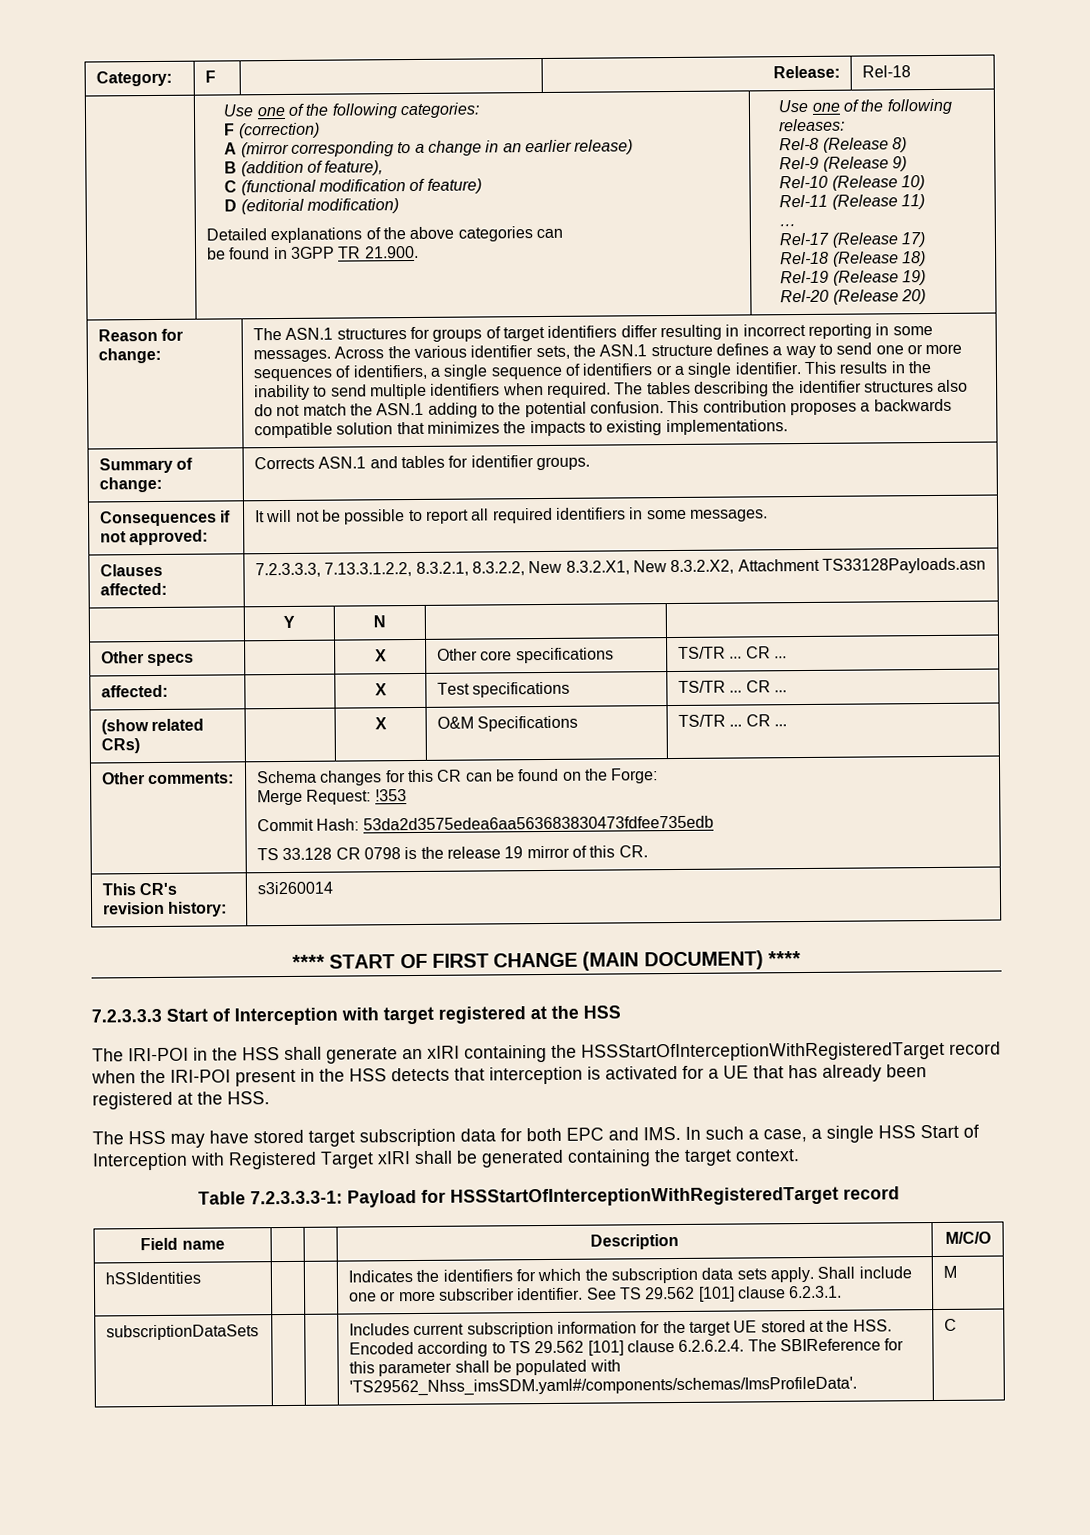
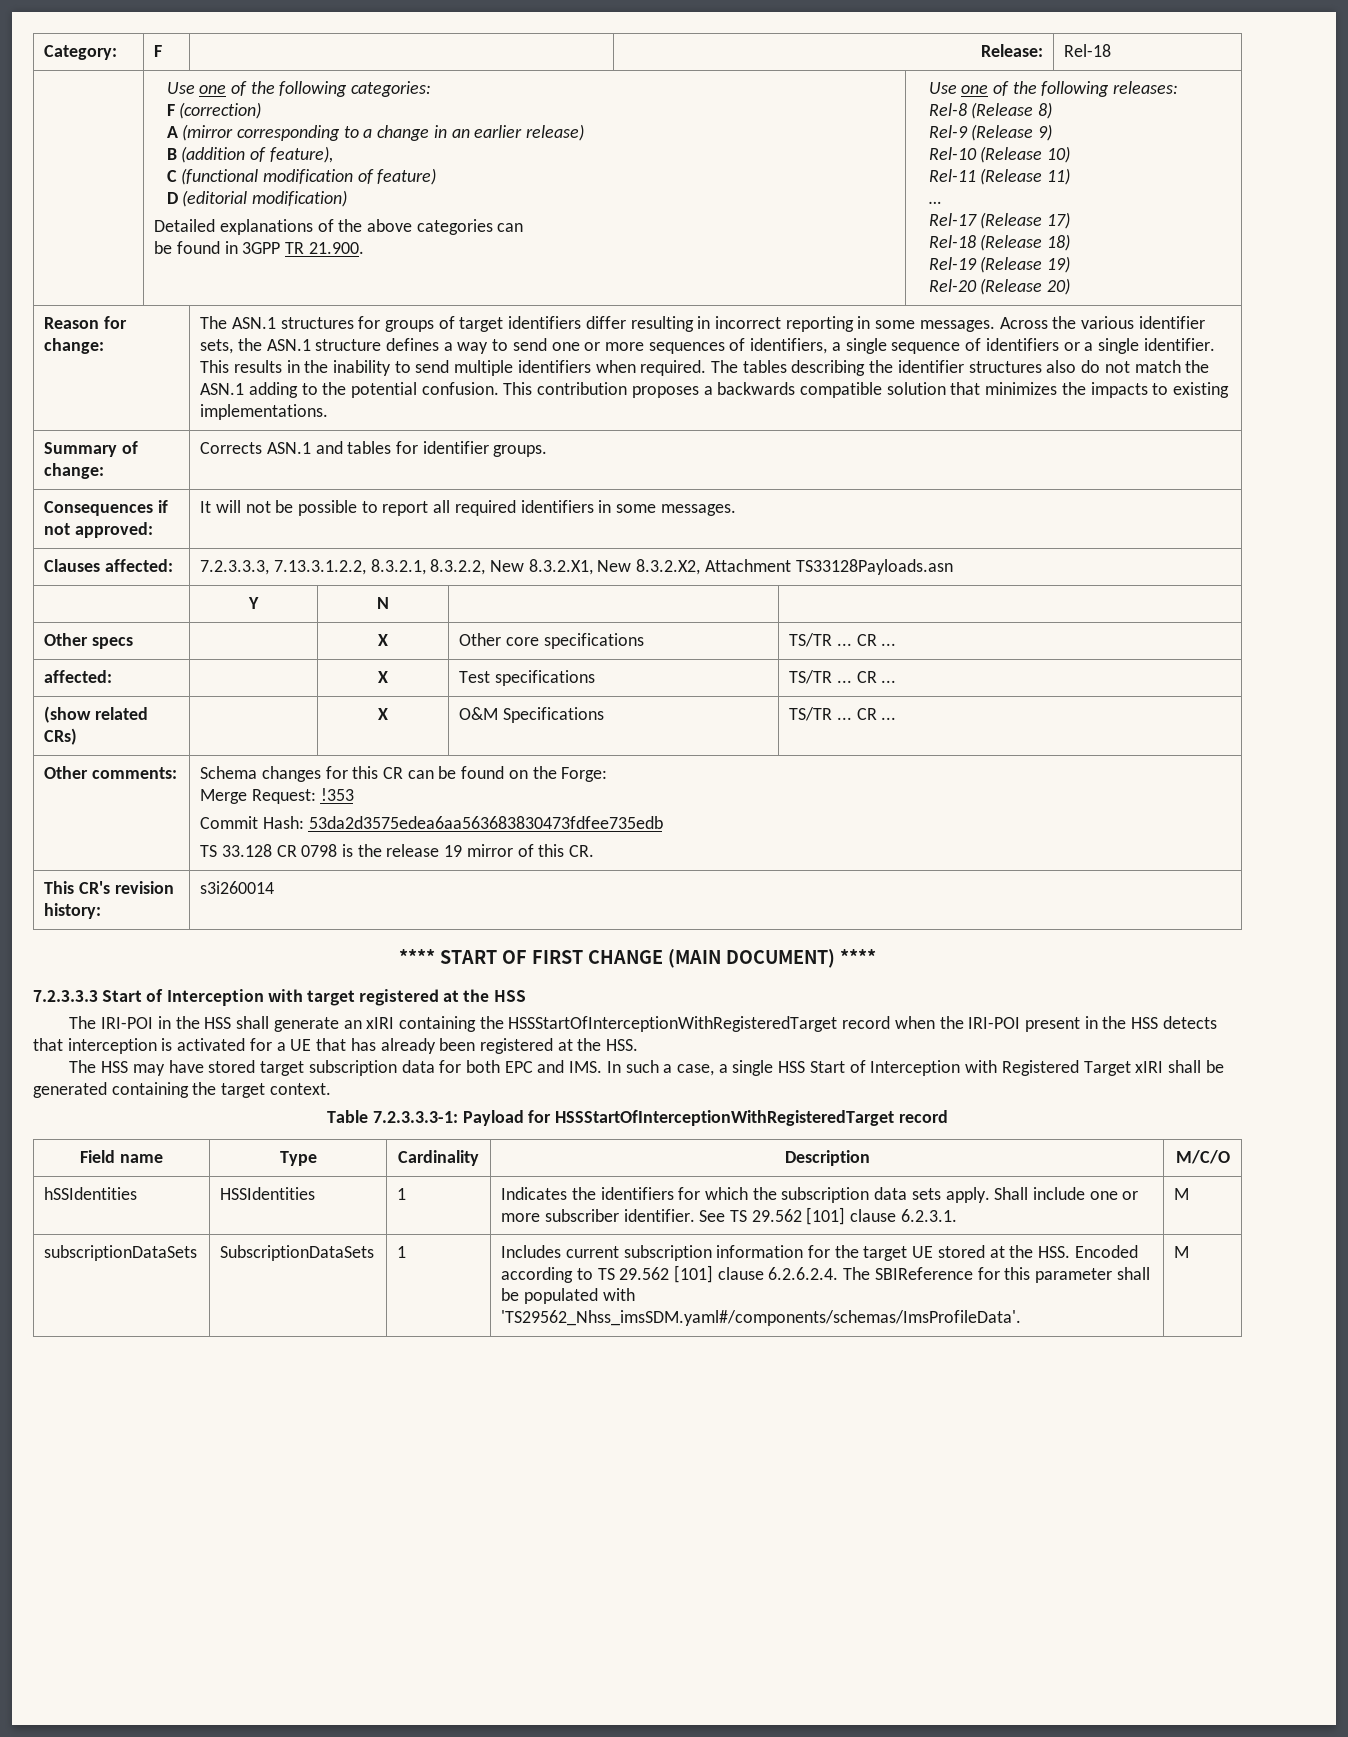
(225, 1245) | -> [279,1151,317,1166] [398,1150,479,1166] Type | Cardinality
(202, 1278) | -> [220,1187,316,1200] [397,1188,407,1200] HSSIdentities | 1
(260, 1332) | -> [220,1245,375,1261] [397,1246,407,1258] SubscriptionDataSets | 1
[944,1318,958,1331] C -> [1174,1246,1190,1258] M

